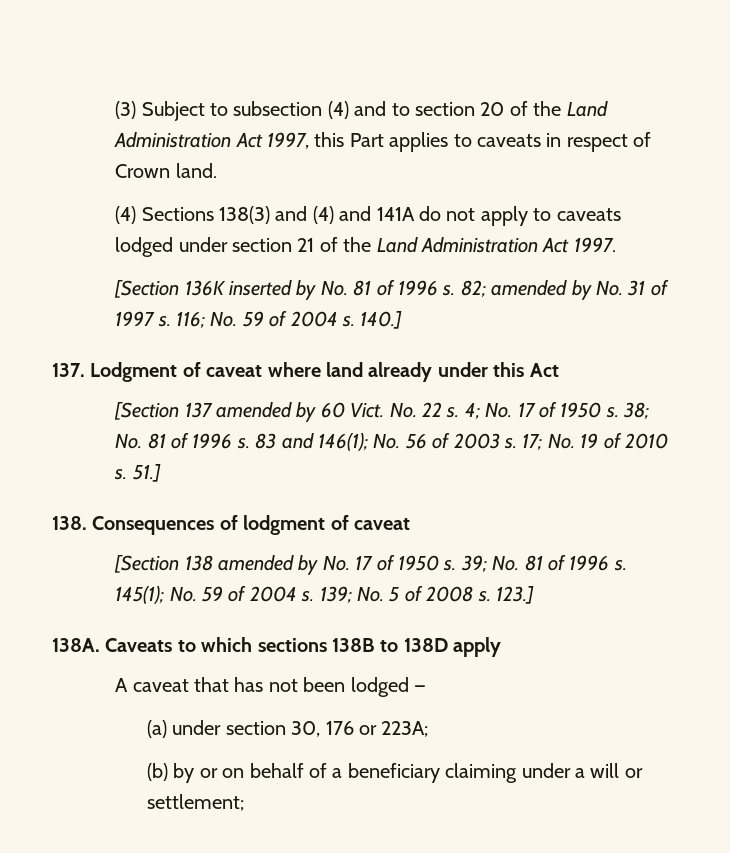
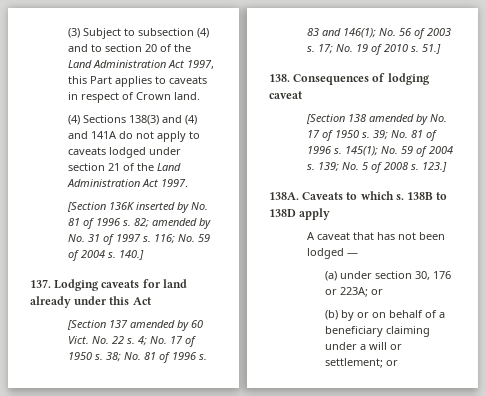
[90,362,321,382] Lodgment of caveat where -> [54,279,160,291] Lodging caveats for
[243,515,349,535] lodgment of -> [387,73,430,85] lodging
[257,638,327,652] sections -> [395,194,404,200] s.
(429, 729) none -> [371,289,384,295] or
(244, 802) none -> [386,360,399,366] or

